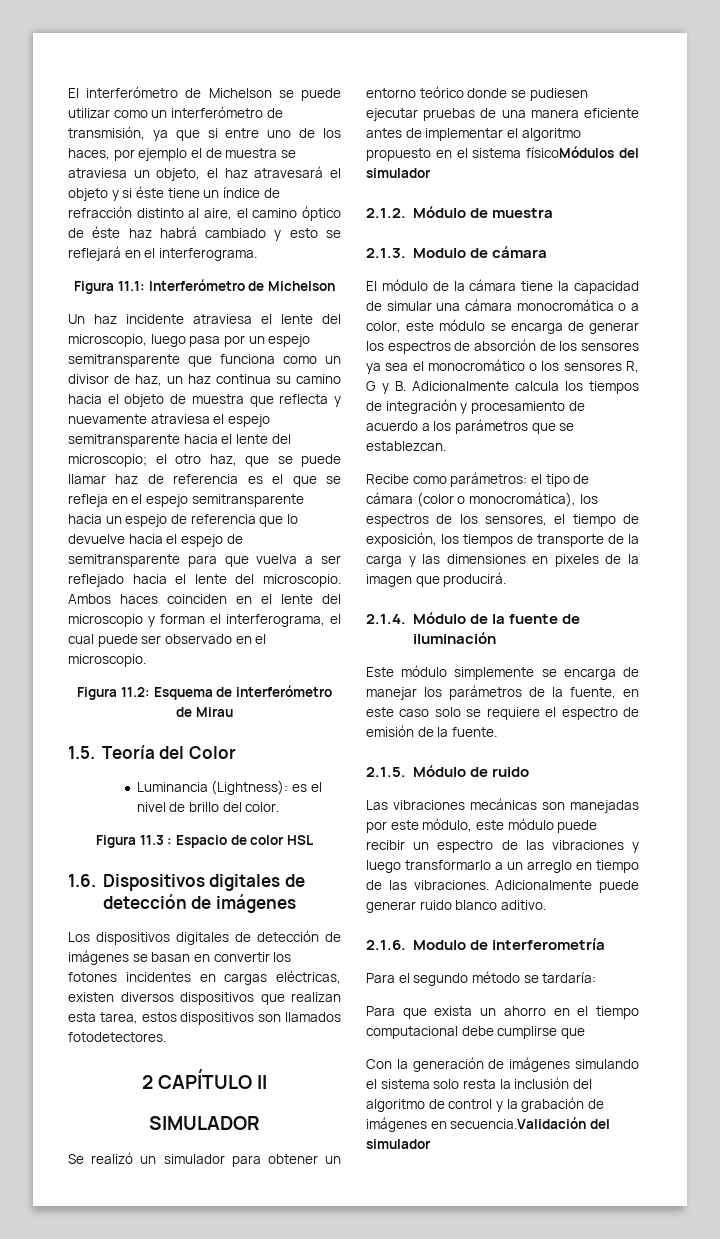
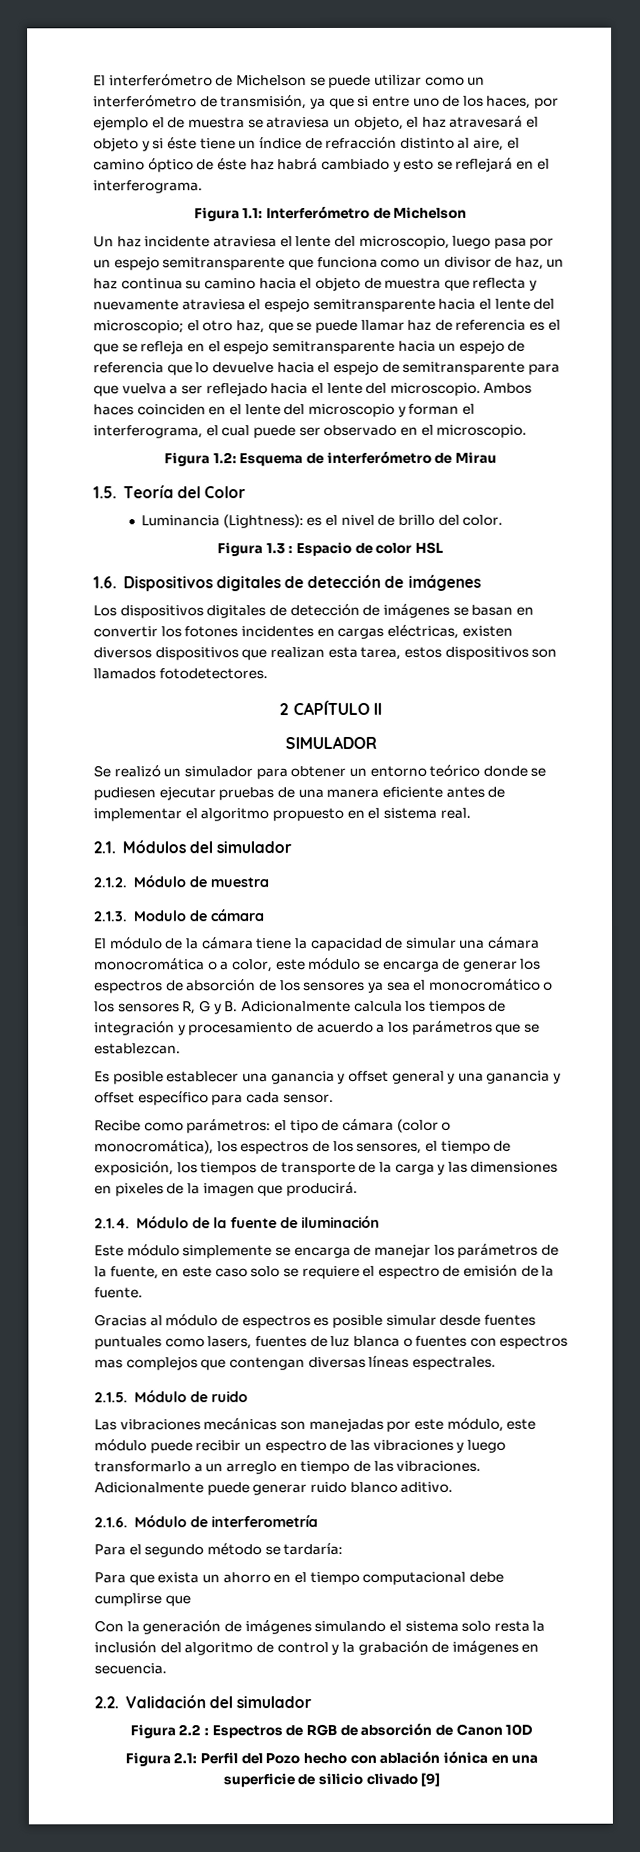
[117,281,145,291] 11.1: -> [242,208,264,219] 1.1:
[120,687,150,697] 11.2: -> [212,452,237,464] 1.2:
[139,835,164,845] 11.3 -> [265,543,286,555] 1.3
[526,146,615,158] físicoMódulos -> [439,807,471,819] [93,840,186,854] real. // 2.1. Módulos
(446, 446) none -> [94,1070,562,1085] [94,1091,334,1106] // Es posible establecer una ganancia y offset general y una ganancia y offset específico para cada sensor.
(497, 732) none -> [94,1314,536,1329] [94,1335,569,1350] [94,1355,496,1371] // Gracias al módulo de espectros es posible simular desde fuentes puntuales como lasers, fuentes de luz blanca o fuentes con espectros mas complejos que contengan diversas líneas espectrales.
[412,940,466,950] Modulo -> [133,1515,187,1528] Módulo
[450,1117,610,1129] [366,1139,431,1149] secuencia.Validación del simulador -> [94,1663,167,1675] [94,1695,313,1709] [129,1722,534,1739] [124,1750,539,1767] [222,1772,441,1788] secuencia. // 2.2. Validación del simulador // Figura 2.2 : Espectros de RGB de absorción de Canon 10D // Figura 2.1: Perfil del Pozo hecho con ablación iónica en una superficie de silicio clivado [9]

